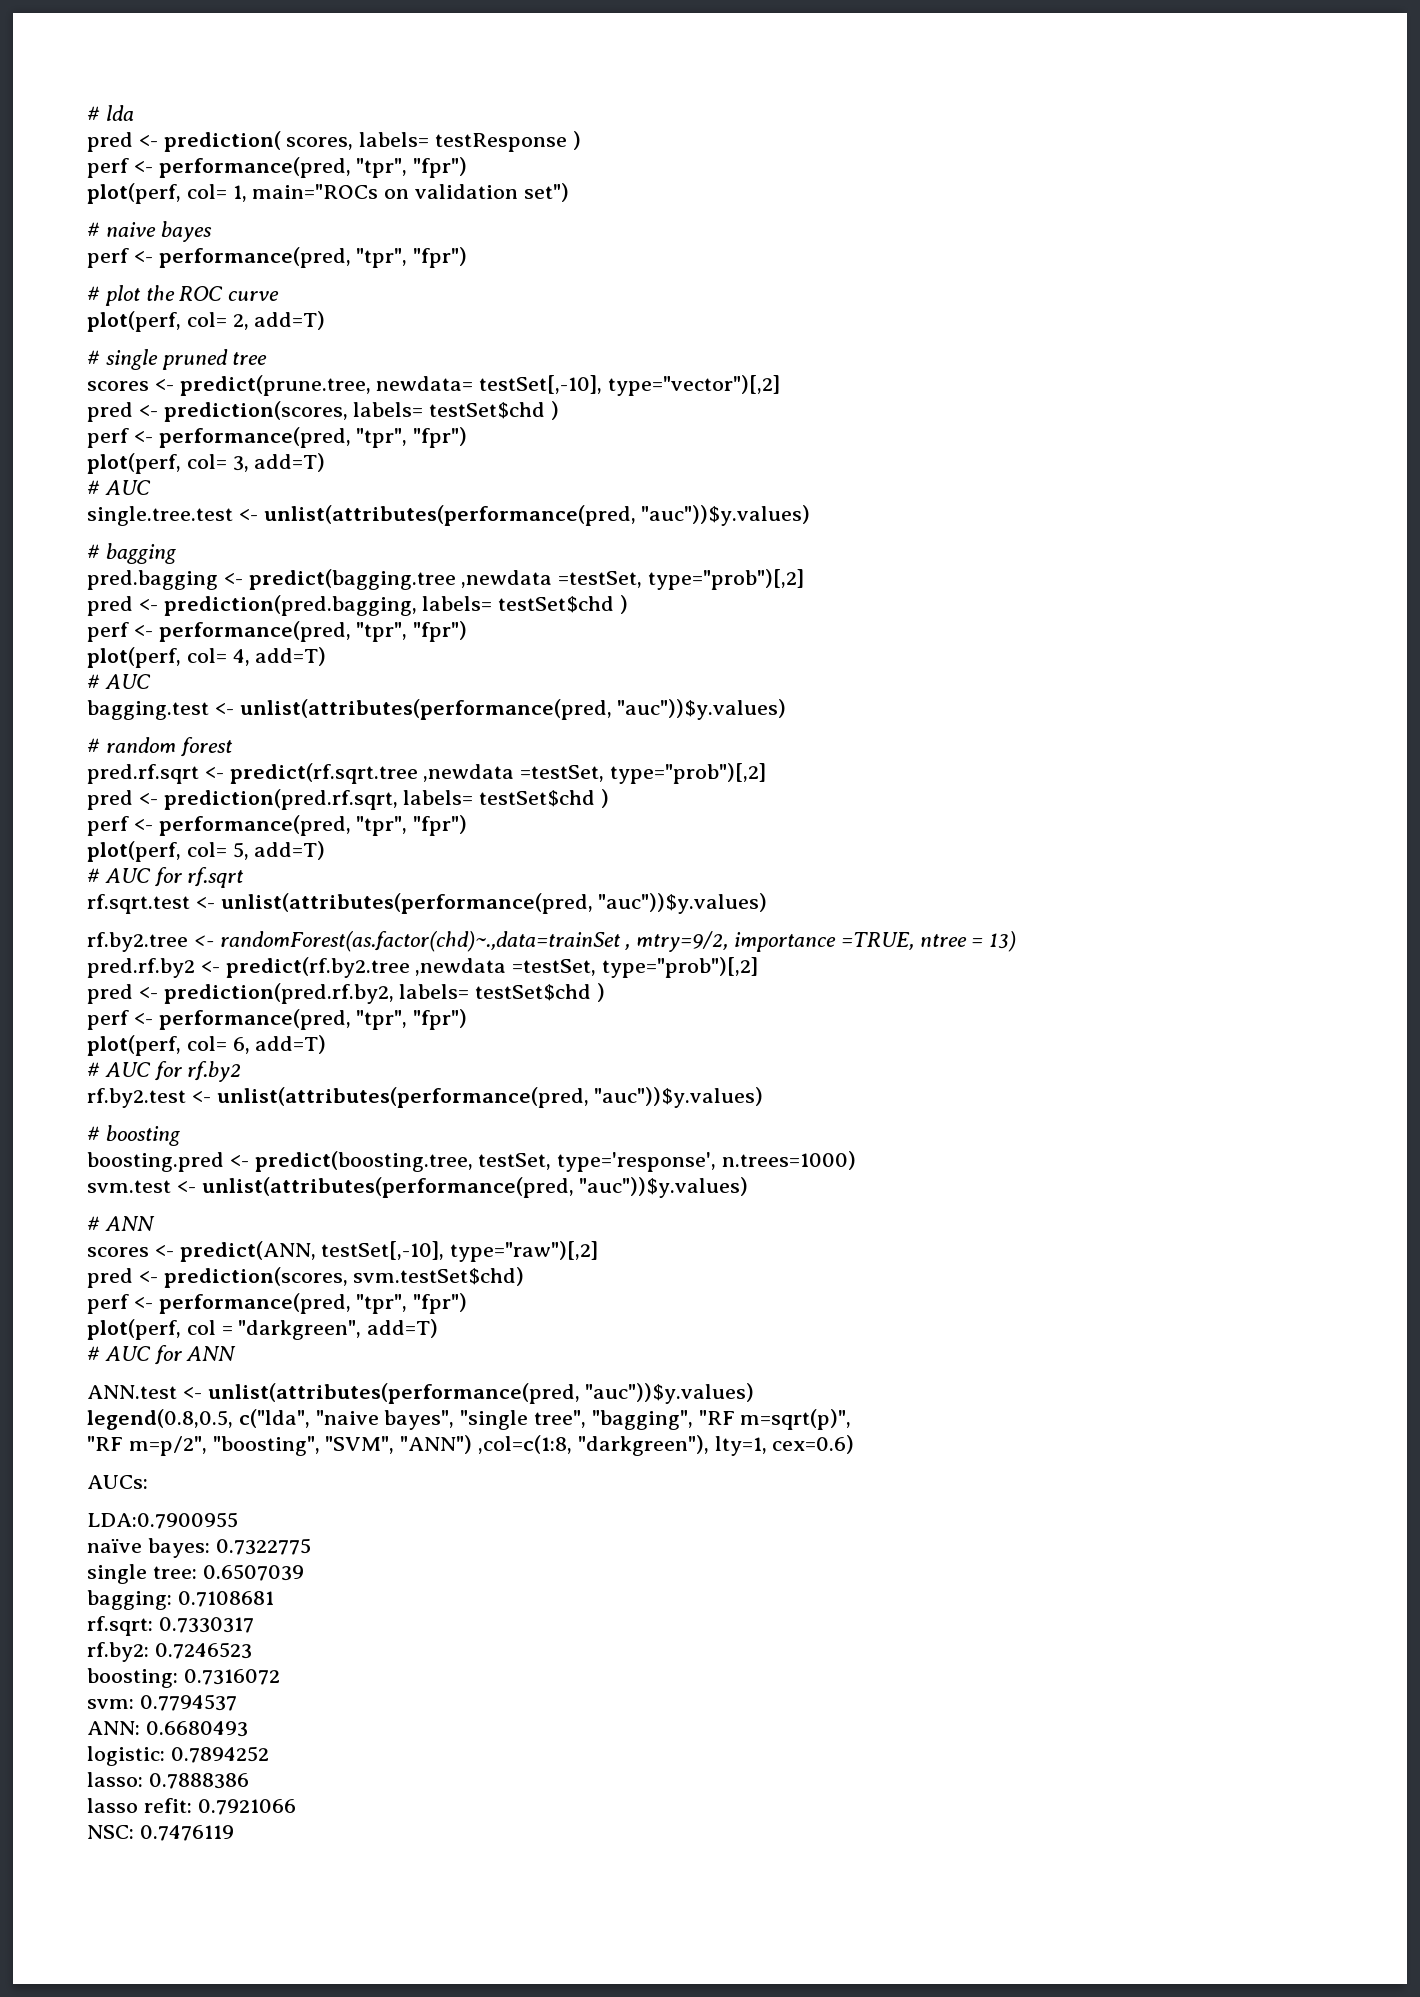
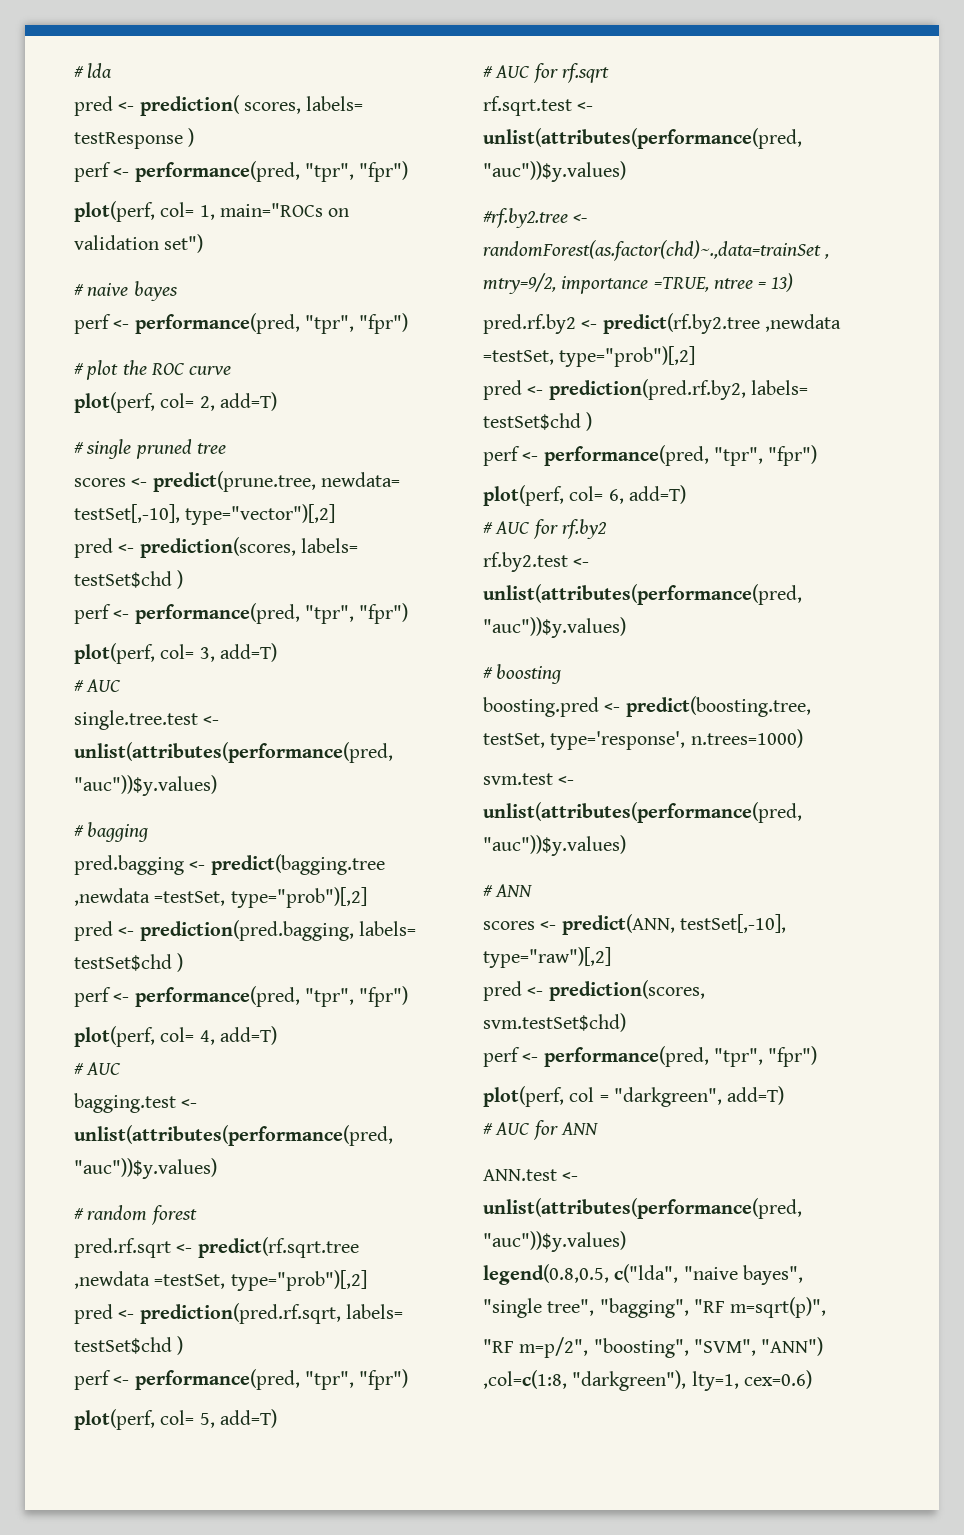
[87,932,188,952] rf.by2.tree -> [483,208,568,228] #rf.by2.tree
[87,1475,148,1489] [87,1512,238,1529] [87,1538,311,1558] [87,1564,304,1584] [87,1590,274,1610] [87,1616,254,1636] [87,1642,252,1662] [87,1668,280,1688] [87,1694,237,1711] [87,1721,248,1737] [87,1746,269,1766] [87,1772,249,1789] [87,1798,296,1815] [87,1825,234,1841] // AUCs: // LDA:0.7900955 // naïve bayes: 0.7322775 // single tree: 0.6507039 // bagging: 0.7108681 // rf.sqrt: 0.7330317 // rf.by2: 0.7246523 // boosting: 0.7316072 // svm: 0.7794537 // ANN: 0.6680493 // logistic: 0.7894252 // lasso: 0.7888386 // lasso refit: 0.7921066 // NSC: 0.7476119 -> (812, 1379) none

